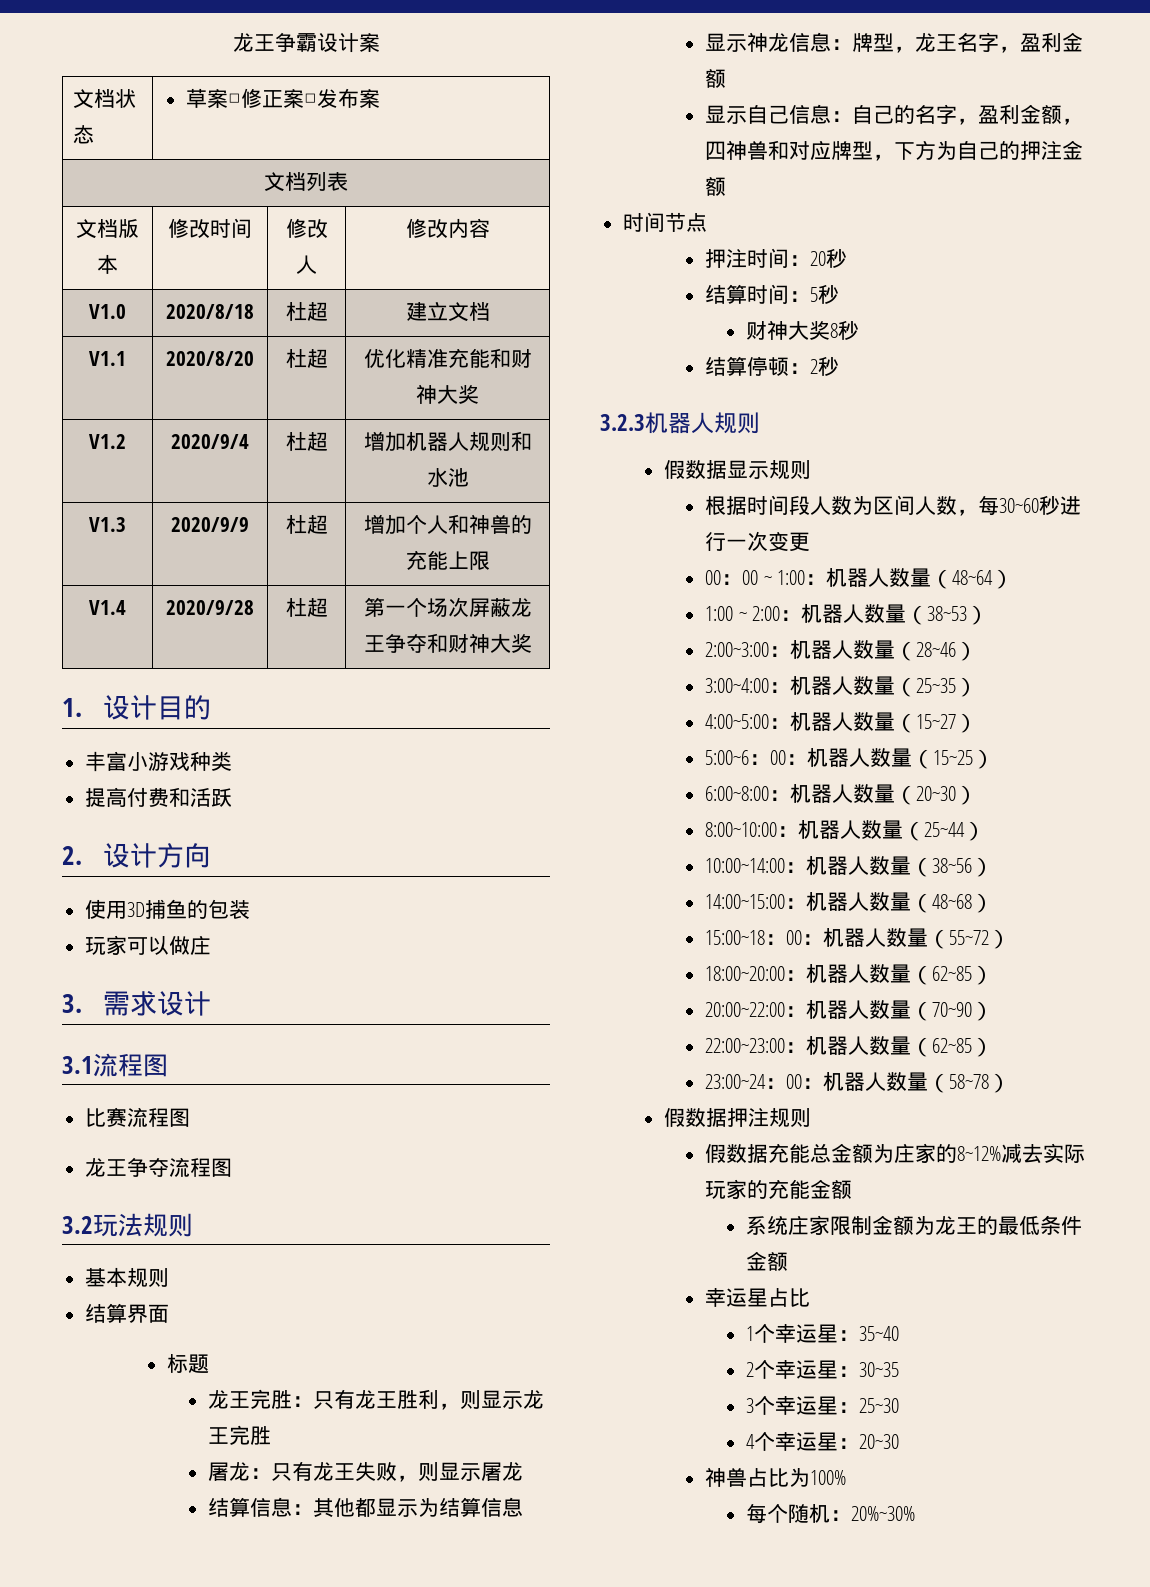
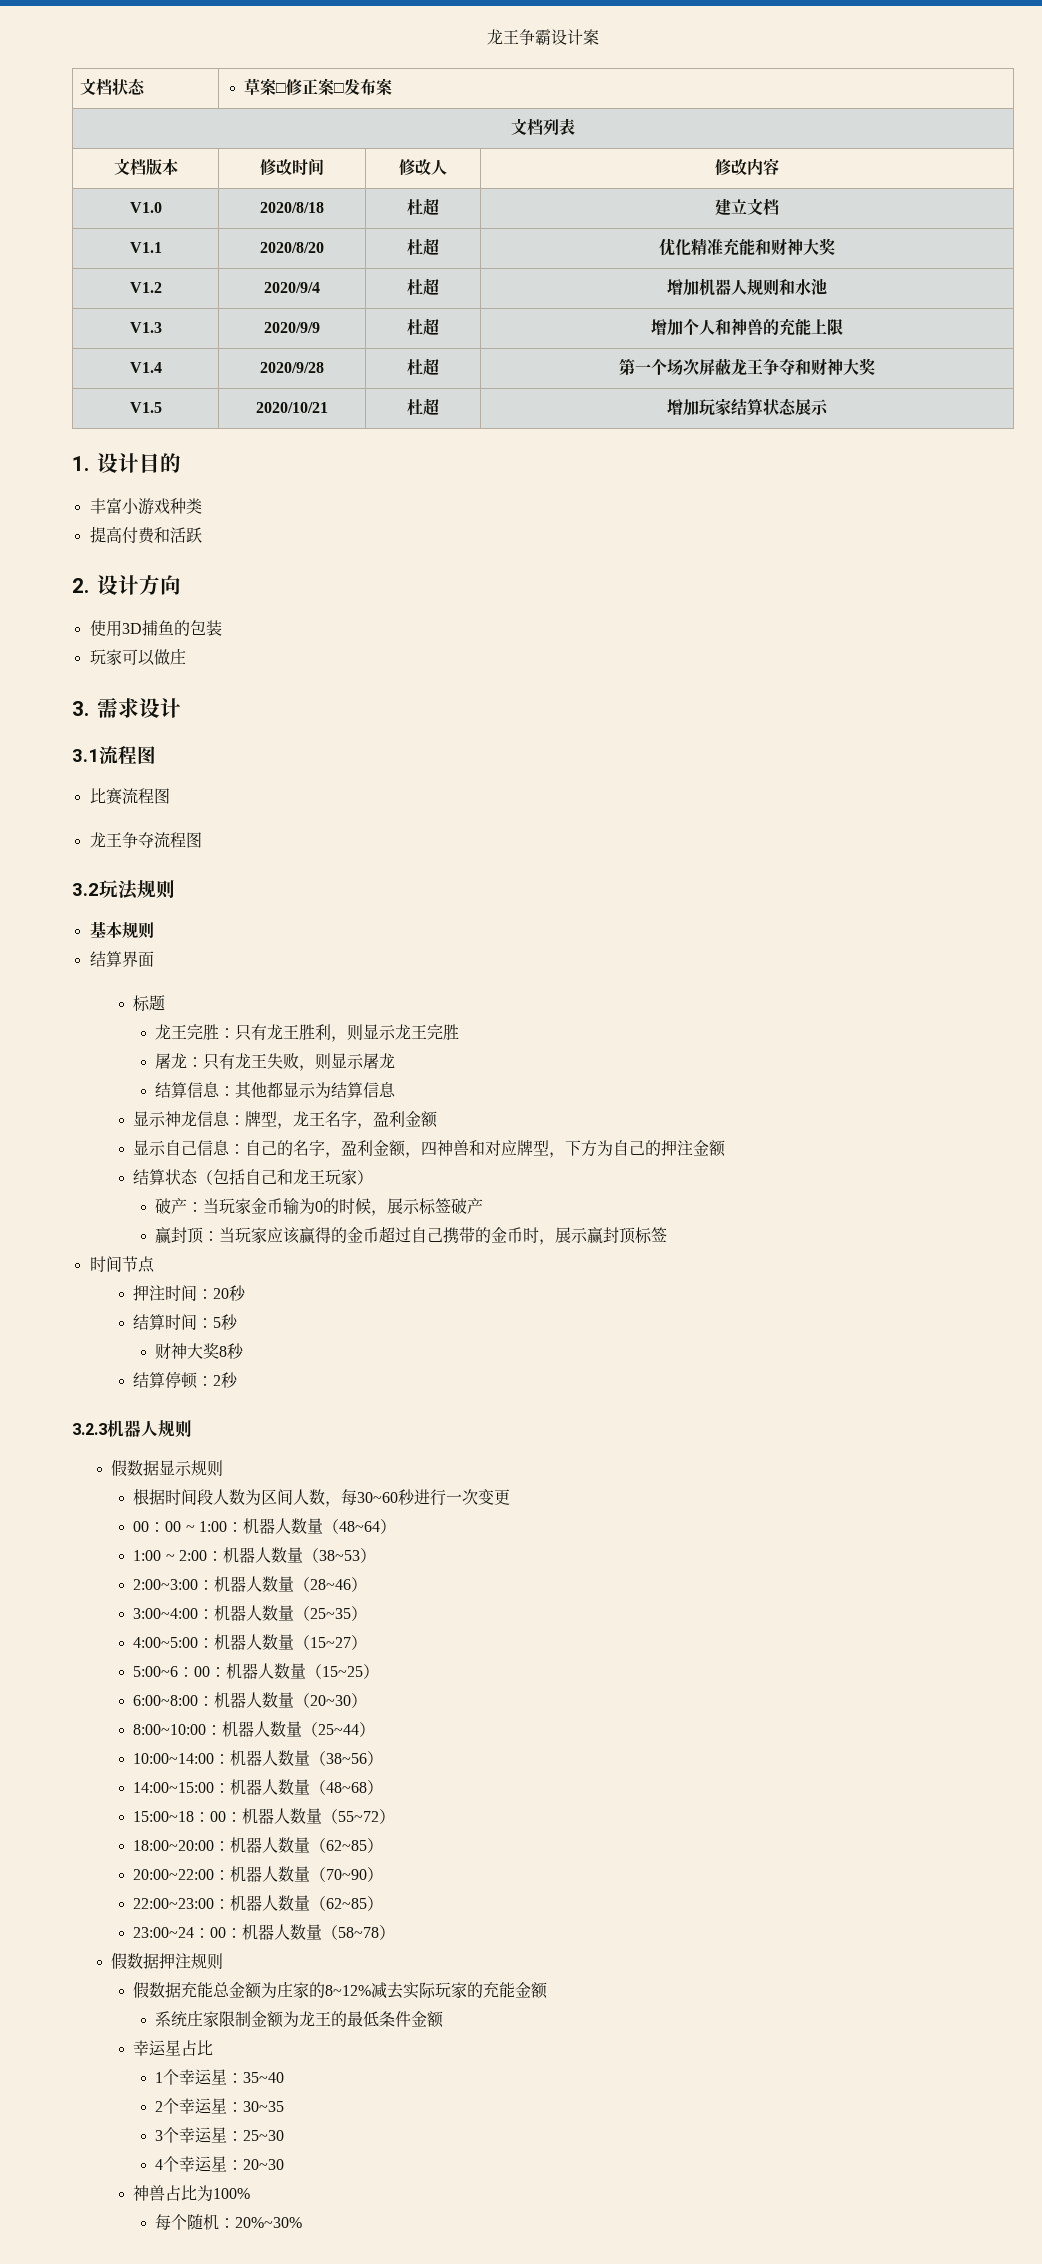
(532, 643) none -> [129,402,162,413] [256,402,328,413] [407,398,439,416] [667,398,828,416] // V1.5 | 2020/10/21 | 杜超 | 增加玩家结算状态展示
(726, 186) none -> [133,1169,374,1186] [155,1198,484,1216] [155,1226,668,1245] // 结算状态（包括自己和龙王玩家） // 破产：当玩家金币输为0的时候，展示标签破产 // 赢封顶：当玩家应该赢得的金币超过自己携带的金币时，展示赢封顶标签

